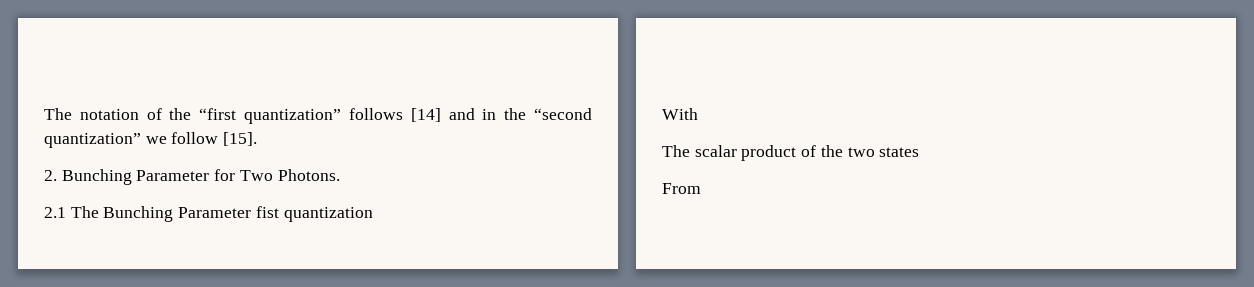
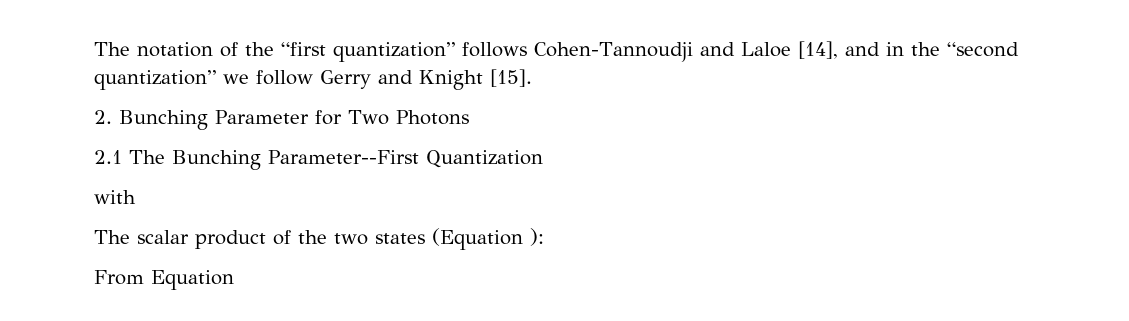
[410,108,441,122] [14] -> [534,41,838,62] Cohen-Tannoudji and Laloe [14],
(219, 138) none -> [320,70,483,90] Gerry and Knight
[277,169,340,181] Photons. -> [395,110,469,125] Photons
[178,206,373,222] [662,108,698,120] Parameter fist quantization // With -> [268,150,543,168] [94,190,136,204] Parameter--First Quantization // with
(920, 152) none -> [432,228,544,250] (Equation ):
(701, 188) none -> [151,270,234,290] Equation

